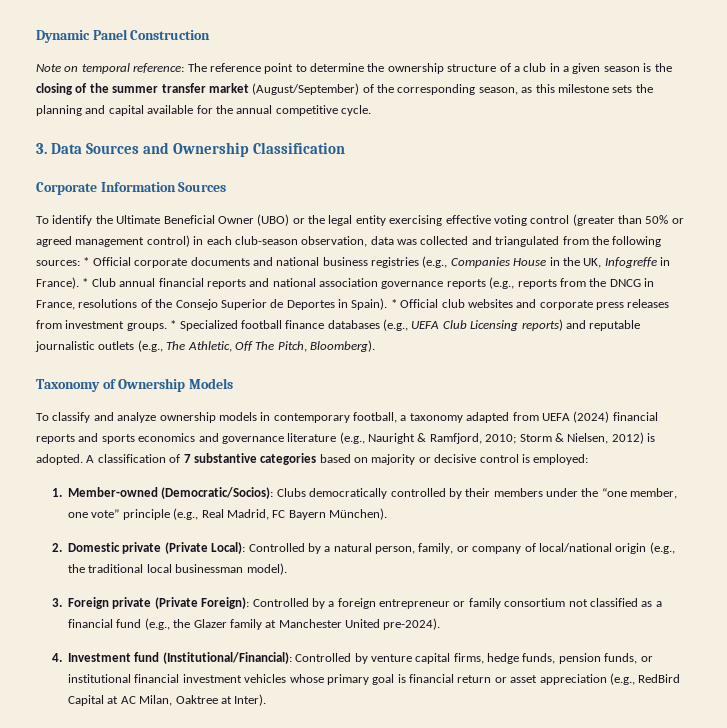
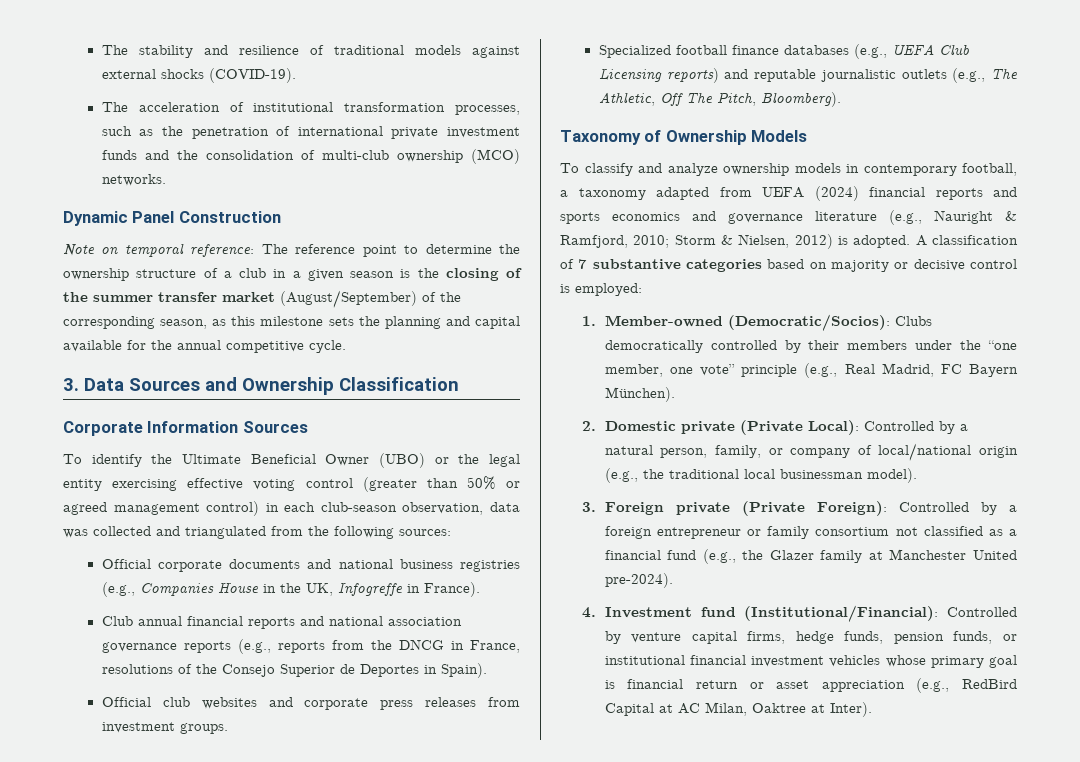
(36, 36) none -> [101,45,520,58] [101,68,296,83] [101,102,520,115] [101,126,520,139] [101,149,520,164] [101,174,166,186] The stability and resilience of traditional models against external shocks (COVID-19). // The acceleration of institutional transformation processes, such as the penetration of international private investment funds and the consolidation of multi-club ownership (MCO) networks. //
[83,257,90,266] * -> (451, 532) //
[82,278,89,287] * -> (480, 589) //
[390,299,397,308] * -> (487, 670) //
[170,320,177,329] * -> (228, 728) //

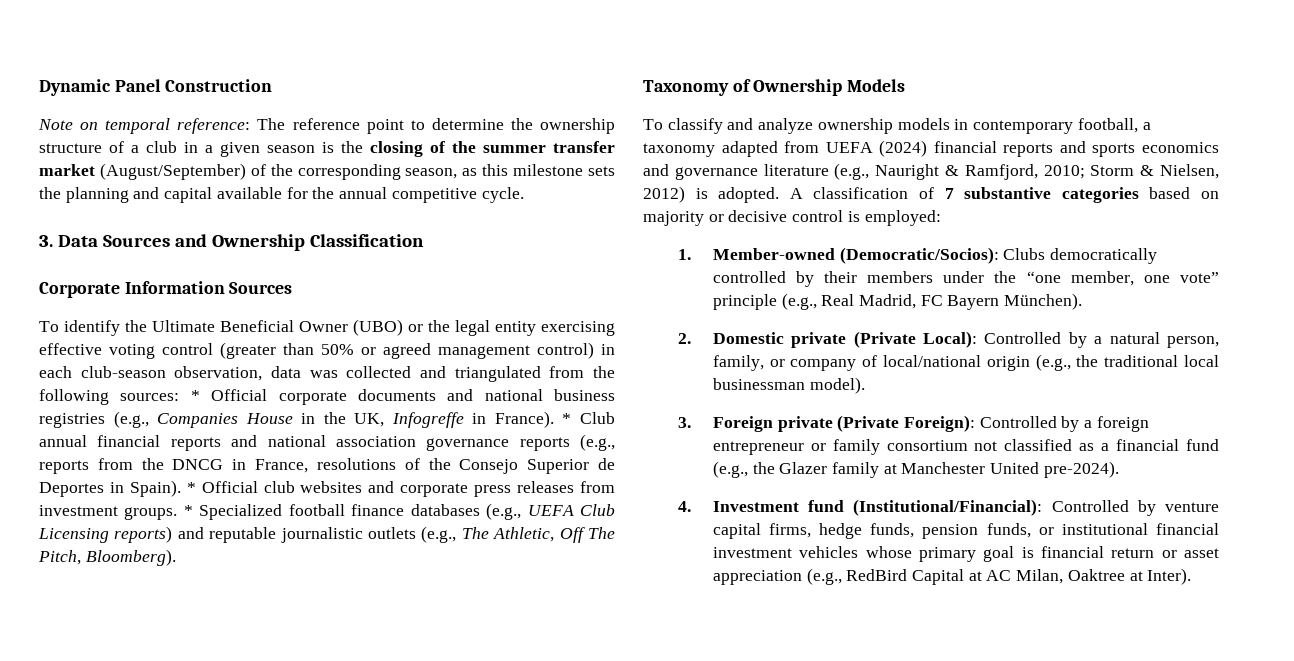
[101,45,520,58] [101,68,296,83] [101,102,520,115] [101,126,520,139] [101,149,520,164] [101,174,166,186] The stability and resilience of traditional models against external shocks (COVID-19). // The acceleration of institutional transformation processes, such as the penetration of international private investment funds and the consolidation of multi-club ownership (MCO) networks. // -> (39, 87) none
(451, 532) // -> [190,390,200,401] *
(480, 589) // -> [562,413,572,424] *
(487, 670) // -> [186,482,196,493] *
(228, 728) // -> [183,505,193,516] *

